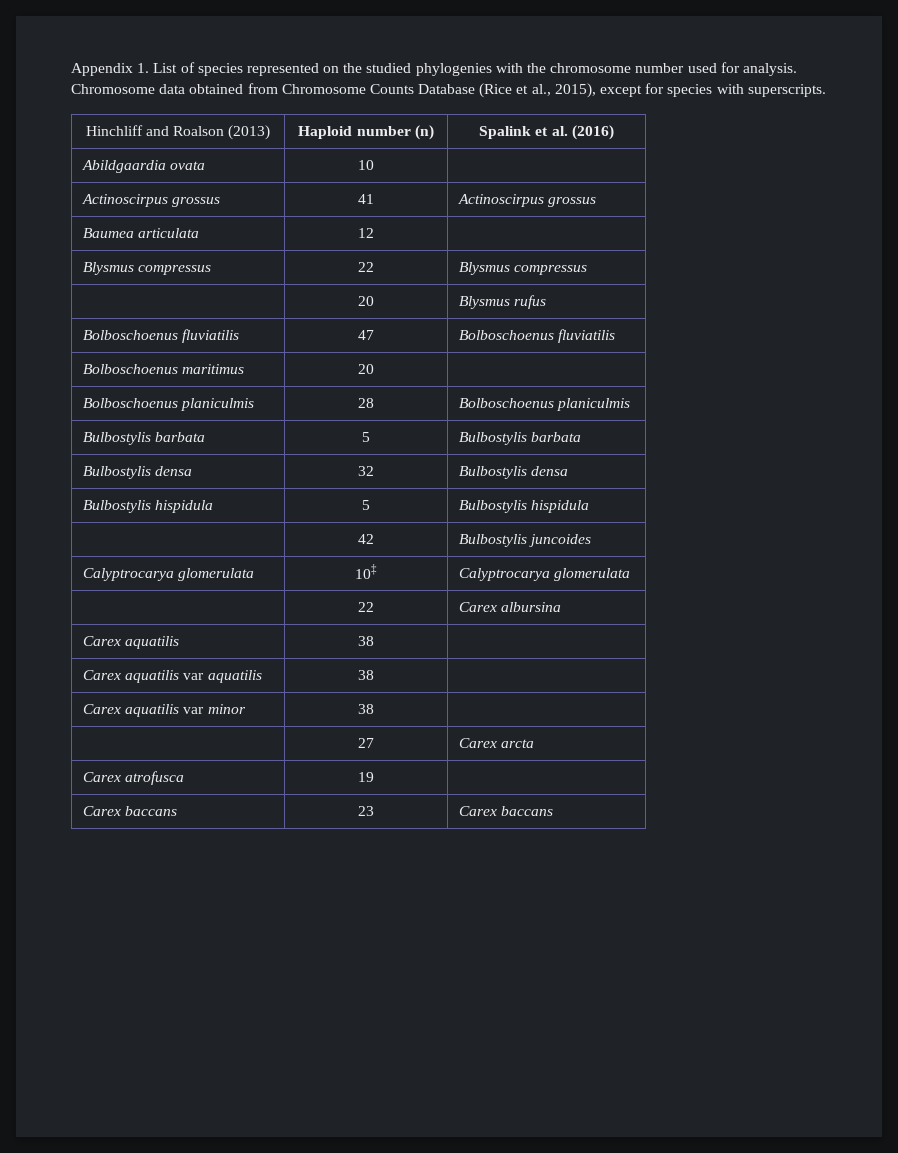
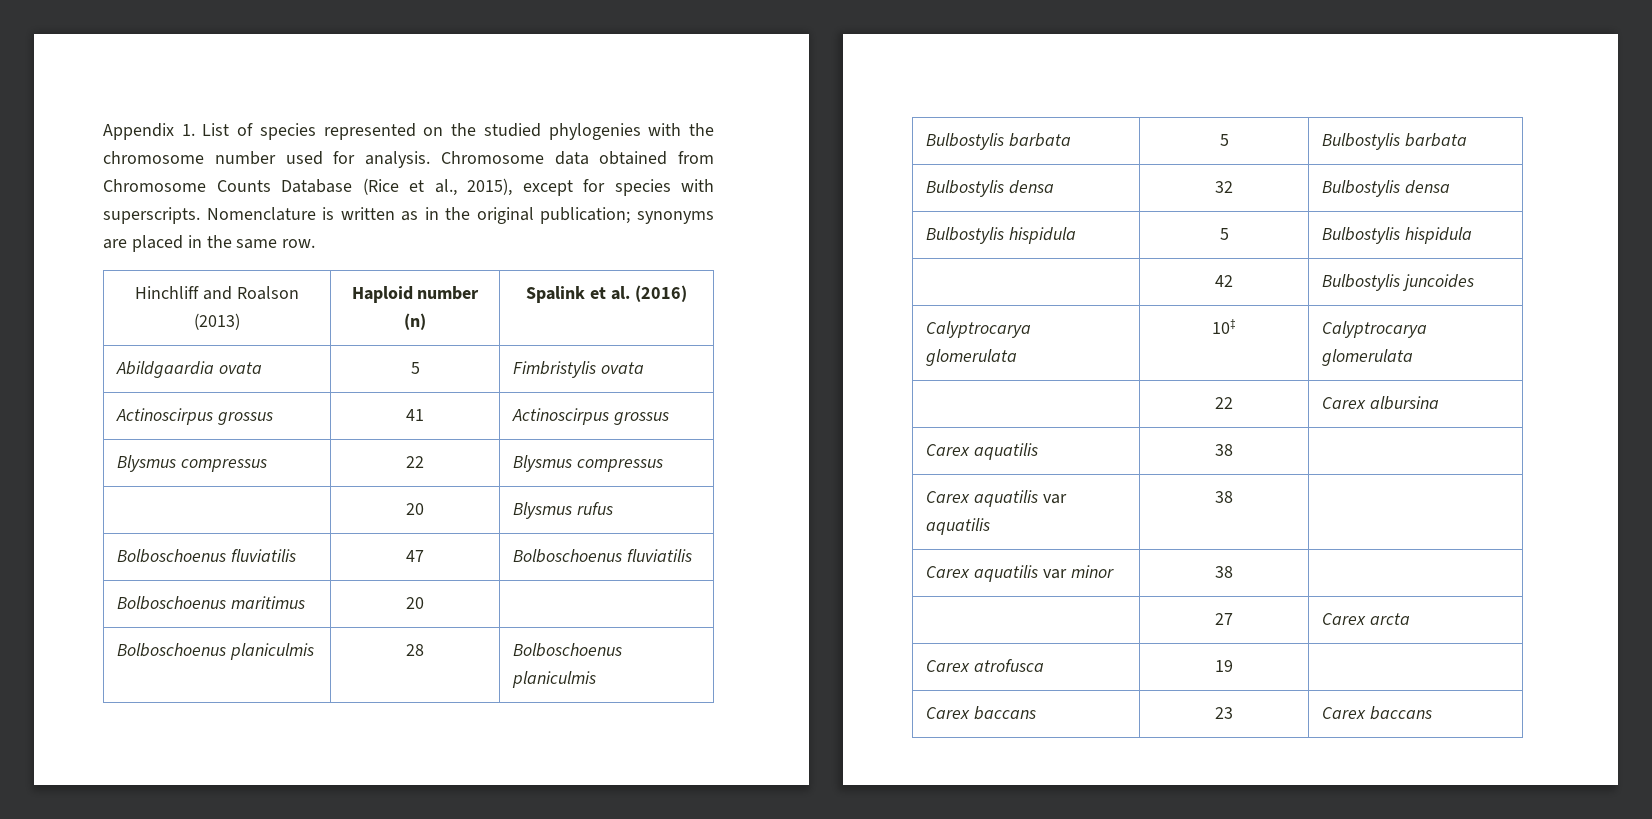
(826, 90) none -> [206,207,714,224] [103,235,316,252] Nomenclature is written as in the original publication; synonyms are placed in the same row.
[358,160,374,170] 10 | -> [410,362,420,374] [512,361,644,378] 5 | Fimbristylis ovata
[83,228,200,238] [358,228,374,238] // Baumea articulata | 12 | -> (669, 418) none

